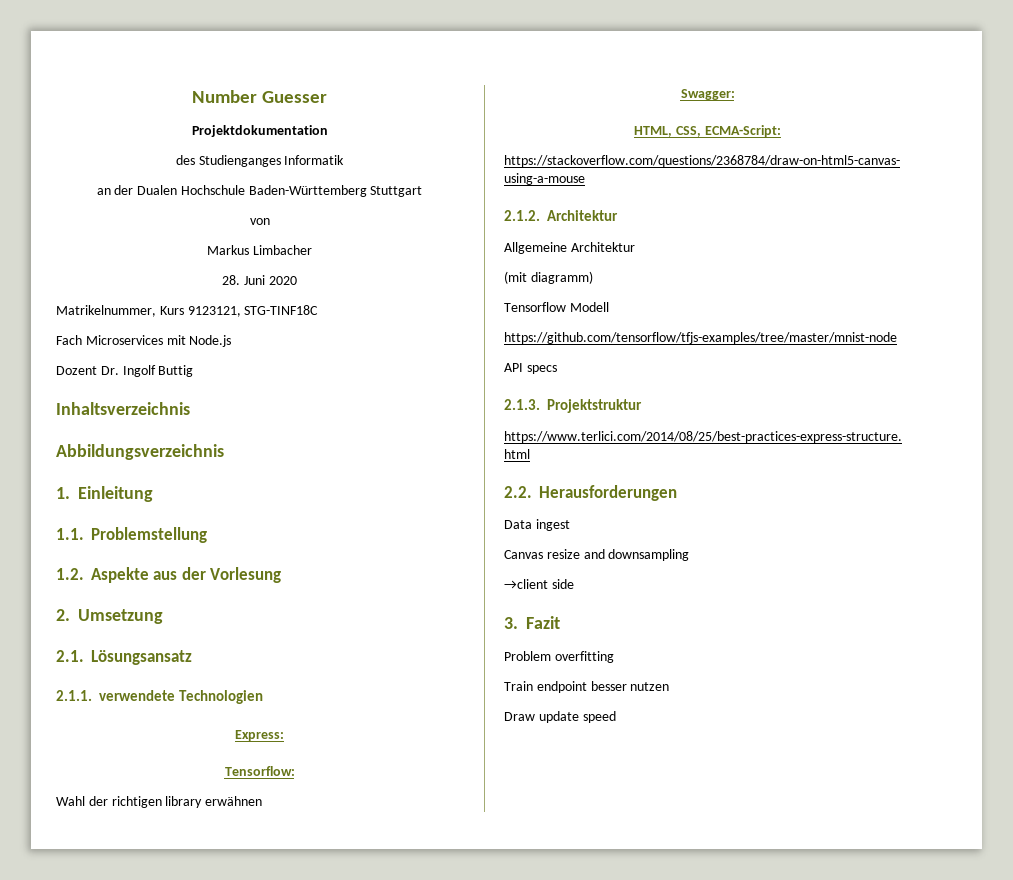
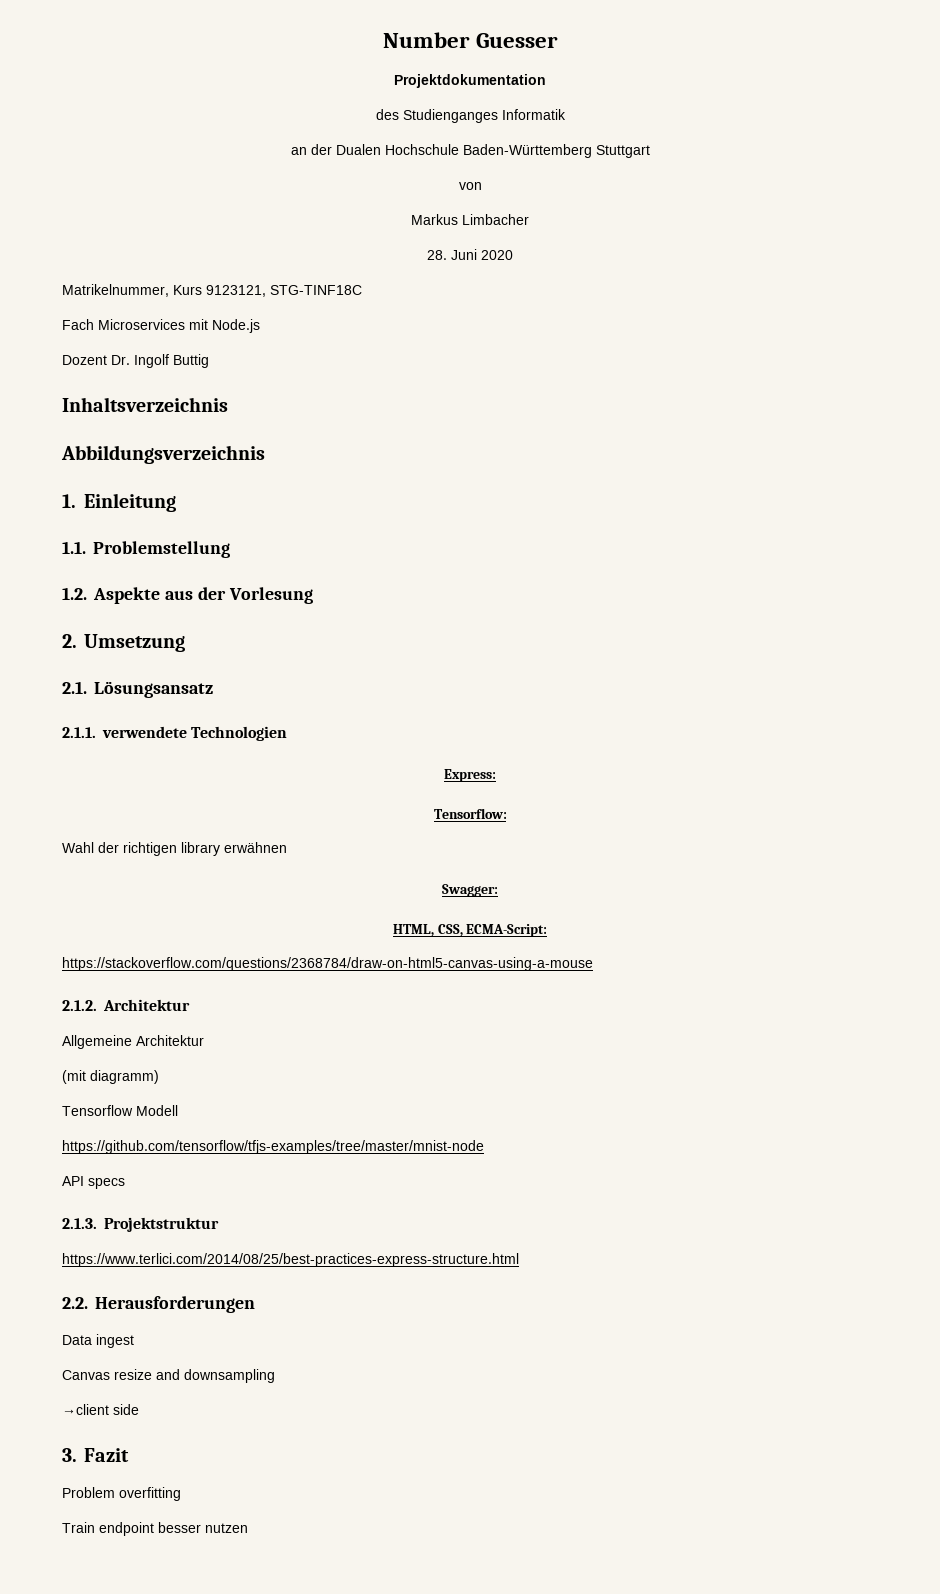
[504,711,616,723] // Draw update speed -> (248, 1528) none

